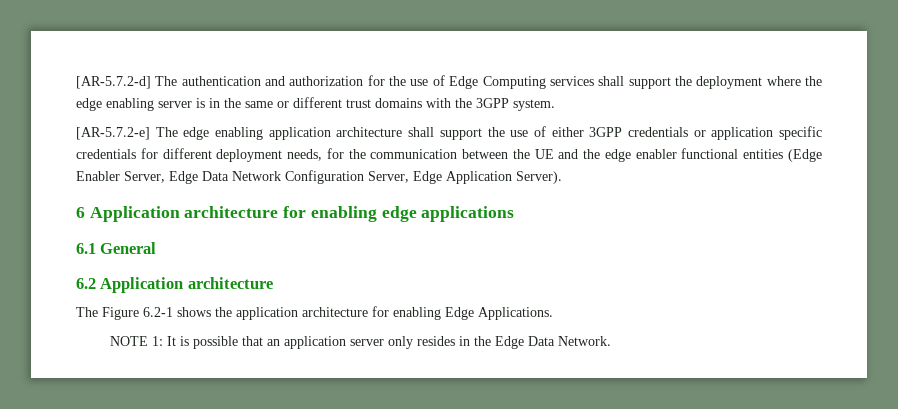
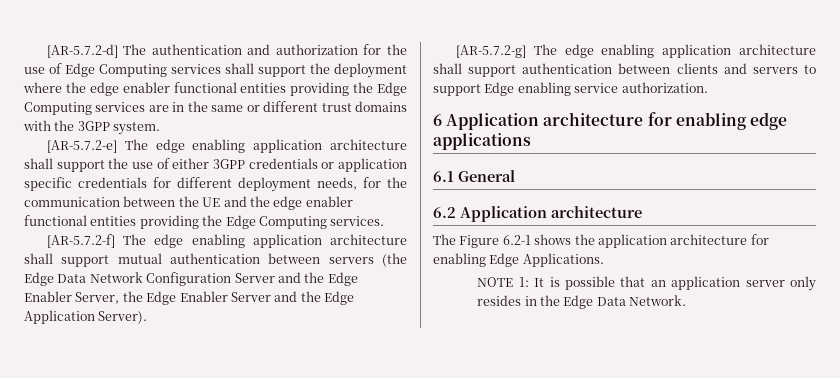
[106,98,205,111] enabling server is -> [122,82,407,96] [24,102,169,115] enabler functional entities providing the Edge Computing services are
[787,149,822,162] [76,170,562,184] (Edge Enabler Server, Edge Data Network Configuration Server, Edge Application Server). -> [139,215,385,229] [46,234,407,248] [24,253,407,267] [24,272,358,286] [24,291,354,305] [24,310,148,324] [455,44,816,58] [433,63,816,77] [433,82,708,96] providing the Edge Computing services. // [AR-5.7.2-f] The edge enabling application architecture shall support mutual authentication between servers (the Edge Data Network Configuration Server and the Edge Enabler Server, the Edge Enabler Server and the Edge Application Server). // [AR-5.7.2-g] The edge enabling application architecture shall support authentication between clients and servers to support Edge enabling service authorization.

